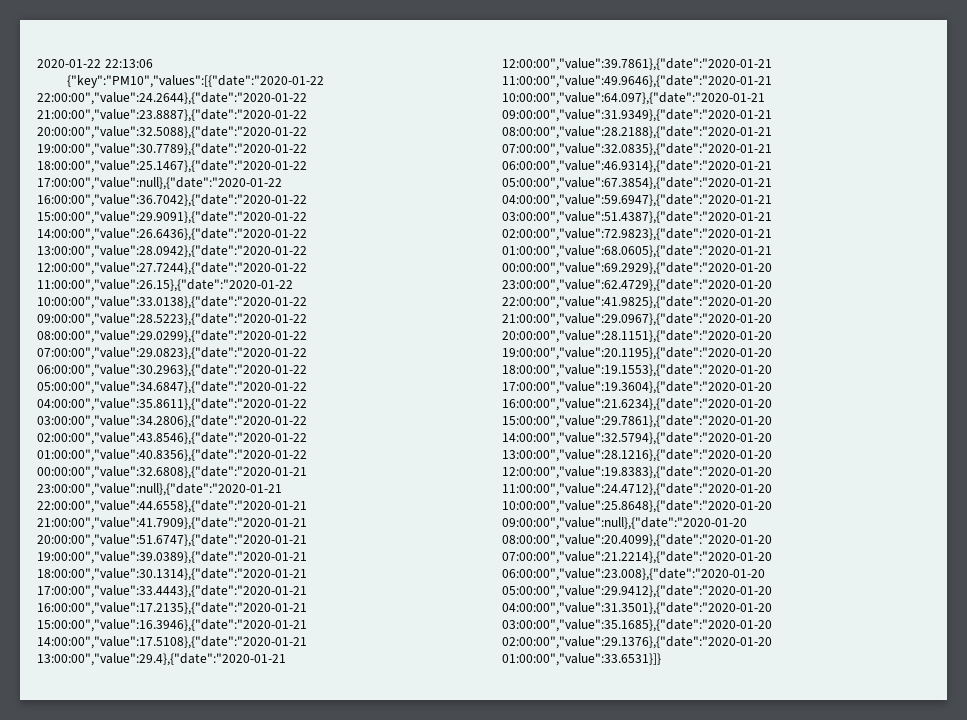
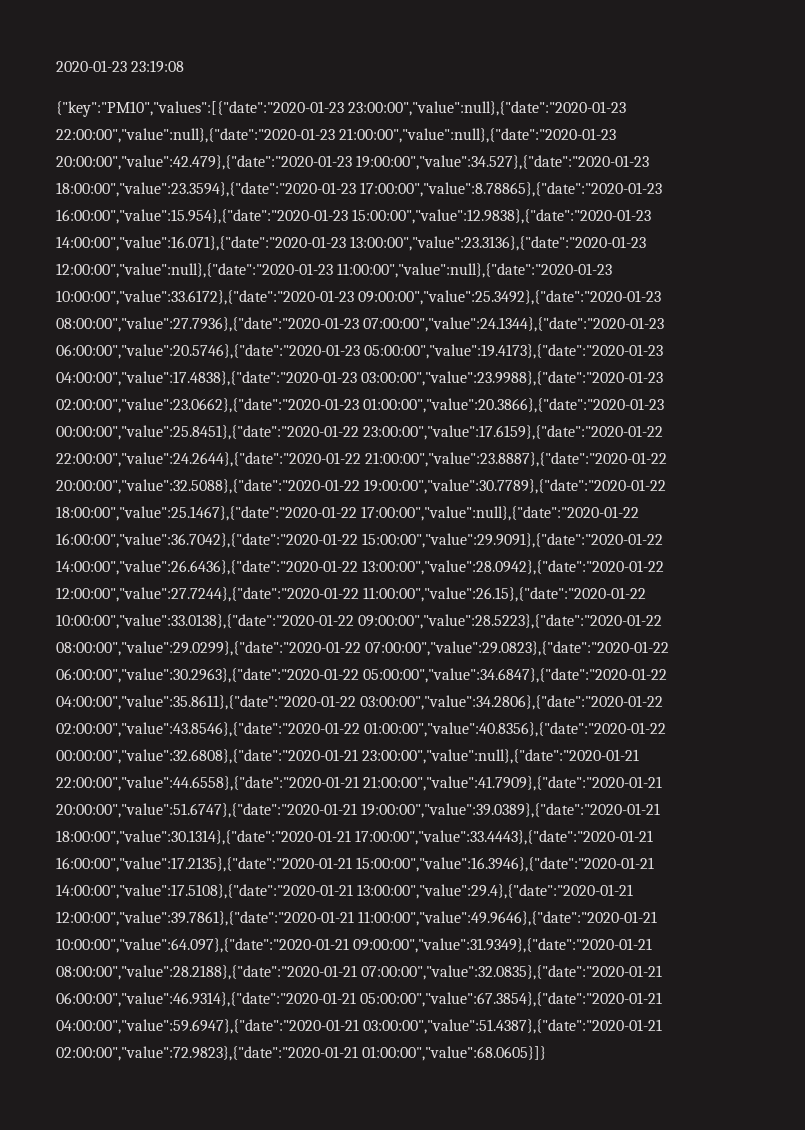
[37,59,153,68] [67,75,325,88] 2020-01-22 22:13:06 // {"key":"PM10","values":[{"date":"2020-01-22 -> [56,60,185,73] [56,101,627,117] [56,128,617,143] [56,155,650,170] [56,182,663,197] [56,209,652,224] [56,236,647,251] [56,263,613,278] [56,290,662,305] [56,317,665,332] [56,344,664,359] [56,371,664,386] [56,398,665,413] [56,425,664,440] 2020-01-23 23:19:08 // {"key":"PM10","values":[{"date":"2020-01-23 23:00:00","value":null},{"date":"2020-01-23 22:00:00","value":null},{"date":"2020-01-23 21:00:00","value":null},{"date":"2020-01-23 20:00:00","value":42.479},{"date":"2020-01-23 19:00:00","value":34.527},{"date":"2020-01-23 18:00:00","value":23.3594},{"date":"2020-01-23 17:00:00","value":8.78865},{"date":"2020-01-23 16:00:00","value":15.954},{"date":"2020-01-23 15:00:00","value":12.9838},{"date":"2020-01-23 14:00:00","value":16.071},{"date":"2020-01-23 13:00:00","value":23.3136},{"date":"2020-01-23 12:00:00","value":null},{"date":"2020-01-23 11:00:00","value":null},{"date":"2020-01-23 10:00:00","value":33.6172},{"date":"2020-01-23 09:00:00","value":25.3492},{"date":"2020-01-23 08:00:00","value":27.7936},{"date":"2020-01-23 07:00:00","value":24.1344},{"date":"2020-01-23 06:00:00","value":20.5746},{"date":"2020-01-23 05:00:00","value":19.4173},{"date":"2020-01-23 04:00:00","value":17.4838},{"date":"2020-01-23 03:00:00","value":23.9988},{"date":"2020-01-23 02:00:00","value":23.0662},{"date":"2020-01-23 01:00:00","value":20.3866},{"date":"2020-01-23 00:00:00","value":25.8451},{"date":"2020-01-22 23:00:00","value":17.6159},{"date":"2020-01-22
[502,245,772,258] [502,262,772,275] [502,279,772,292] [502,296,772,309] [502,313,772,326] [502,330,772,343] [502,347,772,360] [502,364,772,377] [502,381,772,394] [502,398,772,411] [502,415,772,428] [502,432,772,445] [502,449,772,462] [502,466,772,479] [502,483,772,496] [502,500,772,513] [502,517,747,530] [502,534,772,547] [502,551,772,564] [502,568,765,581] [502,585,772,598] [502,602,772,615] [502,619,772,632] [502,636,772,649] [502,653,661,666] 01:00:00","value":68.0605},{"date":"2020-01-21 00:00:00","value":69.2929},{"date":"2020-01-20 23:00:00","value":62.4729},{"date":"2020-01-20 22:00:00","value":41.9825},{"date":"2020-01-20 21:00:00","value":29.0967},{"date":"2020-01-20 20:00:00","value":28.1151},{"date":"2020-01-20 19:00:00","value":20.1195},{"date":"2020-01-20 18:00:00","value":19.1553},{"date":"2020-01-20 17:00:00","value":19.3604},{"date":"2020-01-20 16:00:00","value":21.6234},{"date":"2020-01-20 15:00:00","value":29.7861},{"date":"2020-01-20 14:00:00","value":32.5794},{"date":"2020-01-20 13:00:00","value":28.1216},{"date":"2020-01-20 12:00:00","value":19.8383},{"date":"2020-01-20 11:00:00","value":24.4712},{"date":"2020-01-20 10:00:00","value":25.8648},{"date":"2020-01-20 09:00:00","value":null},{"date":"2020-01-20 08:00:00","value":20.4099},{"date":"2020-01-20 07:00:00","value":21.2214},{"date":"2020-01-20 06:00:00","value":23.008},{"date":"2020-01-20 05:00:00","value":29.9412},{"date":"2020-01-20 04:00:00","value":31.3501},{"date":"2020-01-20 03:00:00","value":35.1685},{"date":"2020-01-20 02:00:00","value":29.1376},{"date":"2020-01-20 01:00:00","value":33.6531}]} -> [362,1046,547,1061] 01:00:00","value":68.0605}]}

